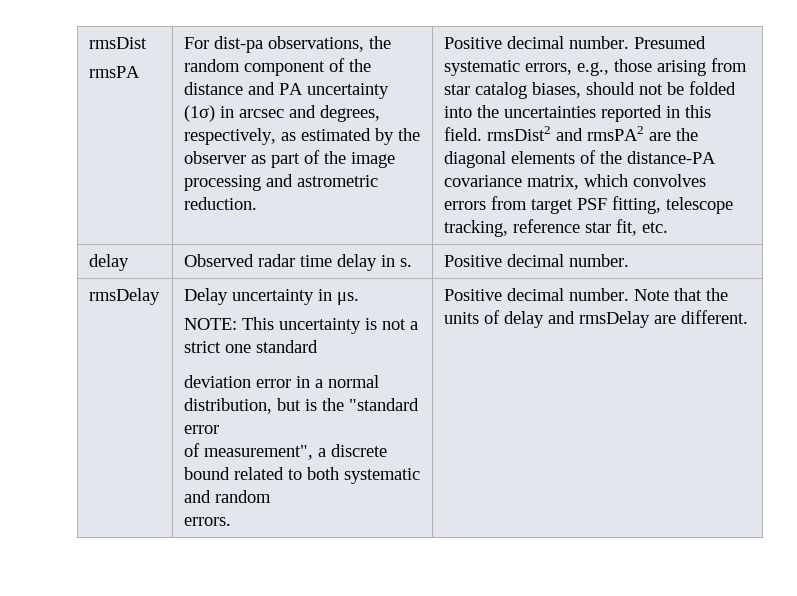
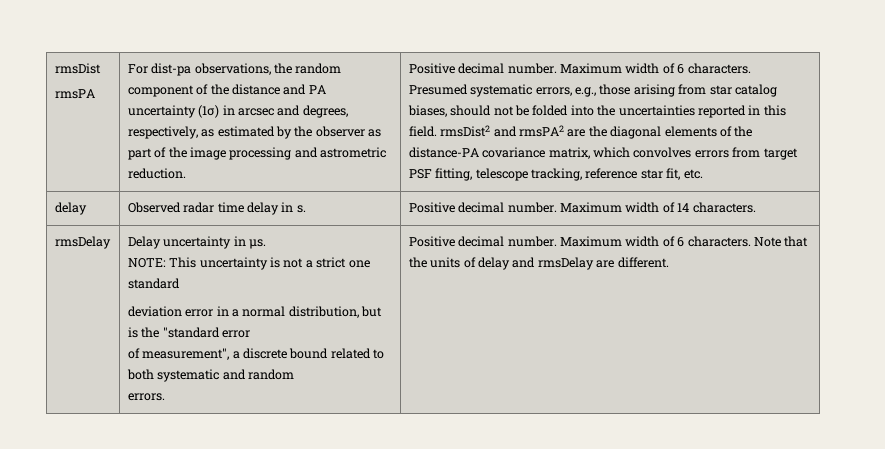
(630, 42) none -> [560,63,751,74] Maximum width of 6 characters.
(630, 260) none -> [560,202,756,213] Maximum width of 14 characters.
(630, 294) none -> [560,236,751,247] Maximum width of 6 characters.

